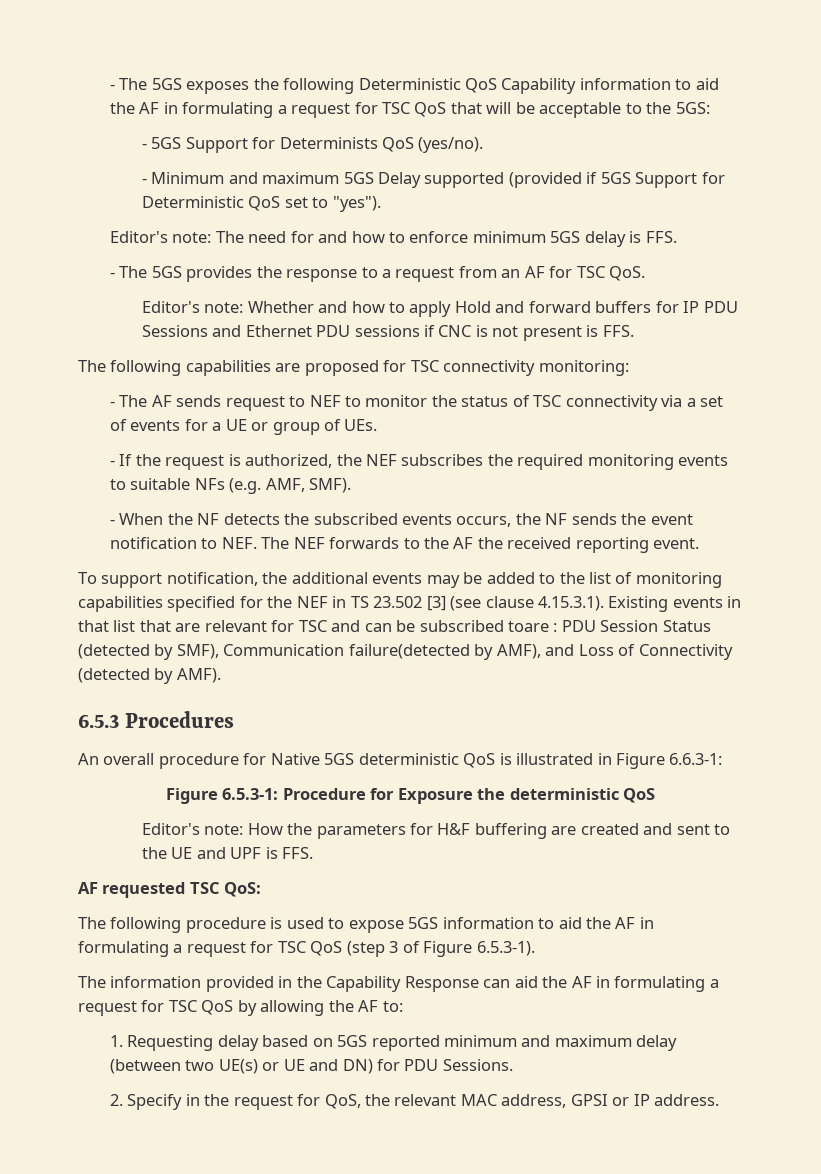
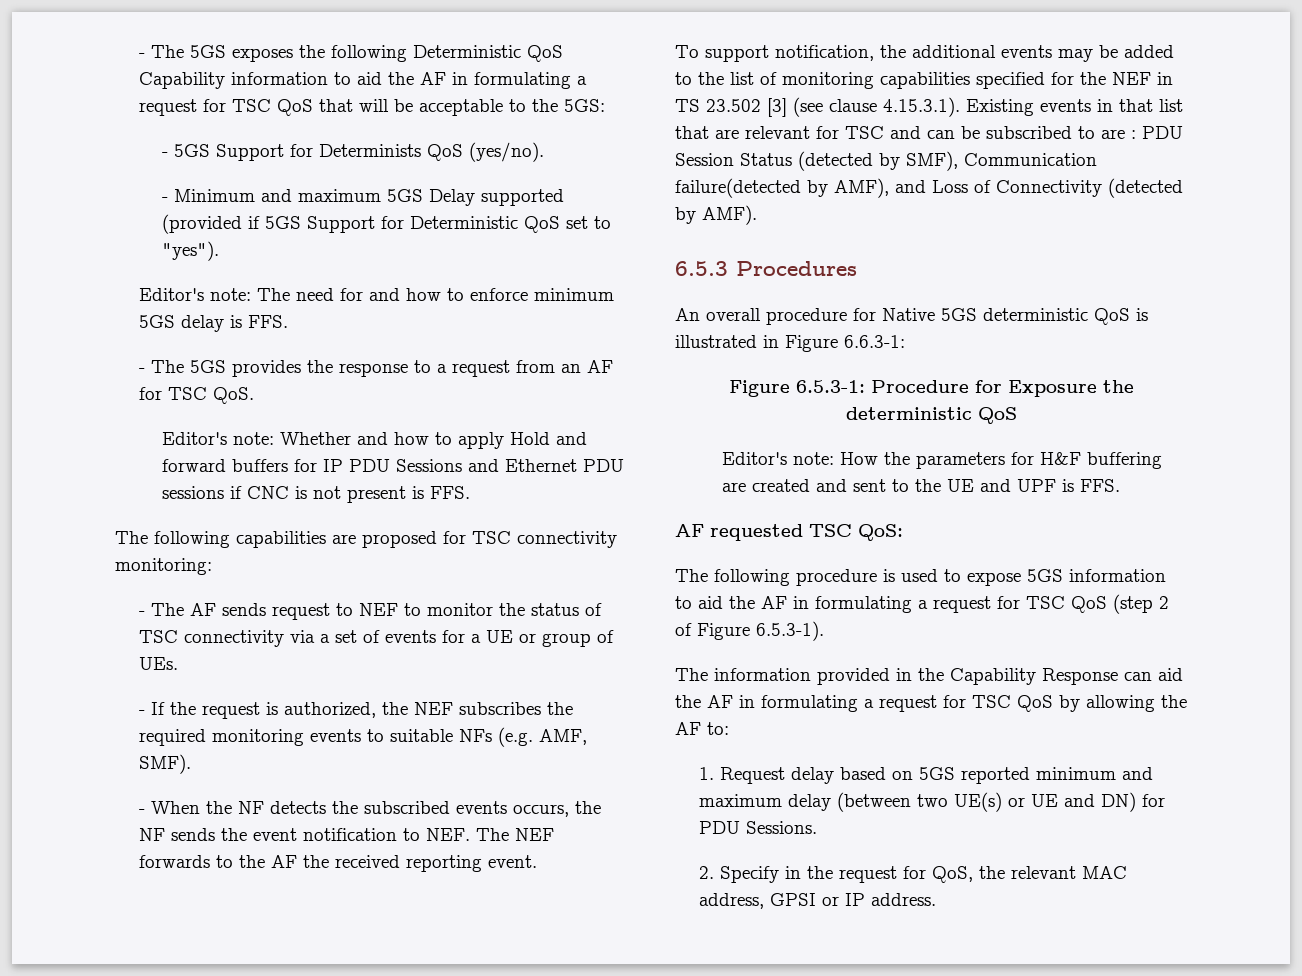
[508,621,550,632] toare -> [1078,126,1125,139] to are
[389,941,399,953] 3 -> [1159,596,1169,609] 2
[127,1035,214,1051] Requesting -> [719,767,785,784] Request

